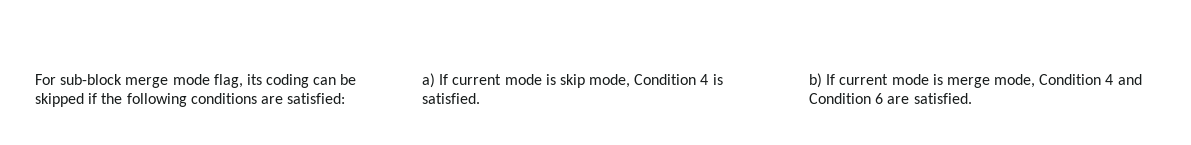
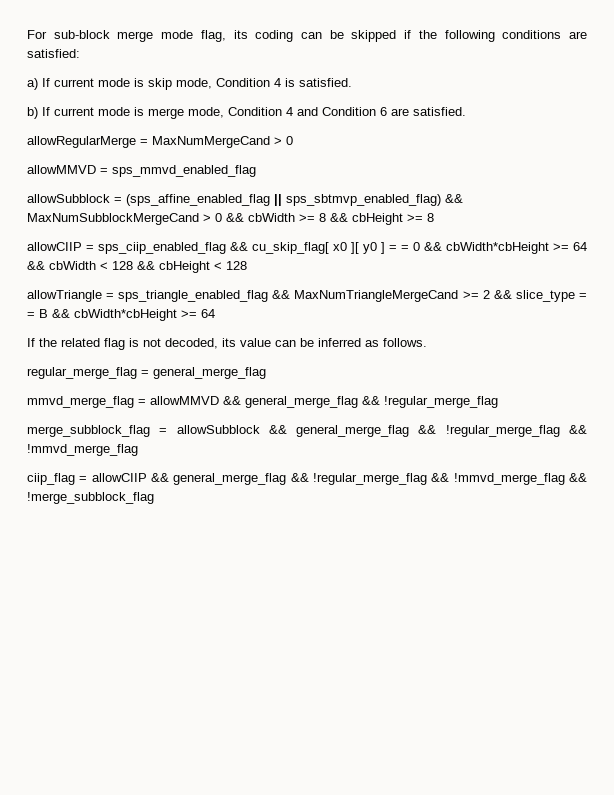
(972, 98) none -> [27,136,293,148] [27,165,256,177] [27,194,463,206] [27,213,434,225] [27,242,587,254] [27,261,247,273] [27,290,587,302] [27,309,215,321] [27,338,427,350] [27,367,266,379] [27,396,498,408] [27,425,587,437] [27,444,138,456] [27,473,587,485] [27,492,154,504] // allowRegularMerge = MaxNumMergeCand > 0 // allowMMVD = sps_mmvd_enabled_flag // allowSubblock = (sps_affine_enabled_flag || sps_sbtmvp_enabled_flag) && MaxNumSubblockMergeCand > 0 && cbWidth >= 8 && cbHeight >= 8 // allowCIIP = sps_ciip_enabled_flag && cu_skip_flag[ x0 ][ y0 ] = = 0 && cbWidth*cbHeight >= 64 && cbWidth < 128 && cbHeight < 128 // allowTriangle = sps_triangle_enabled_flag && MaxNumTriangleMergeCand >= 2 && slice_type = = B && cbWidth*cbHeight >= 64 // If the related flag is not decoded, its value can be inferred as follows. // regular_merge_flag = general_merge_flag // mmvd_merge_flag = allowMMVD && general_merge_flag && !regular_merge_flag // merge_subblock_flag = allowSubblock && general_merge_flag && !regular_merge_flag && !mmvd_merge_flag // ciip_flag = allowCIIP && general_merge_flag && !regular_merge_flag && !mmvd_merge_flag && !merge_subblock_flag

